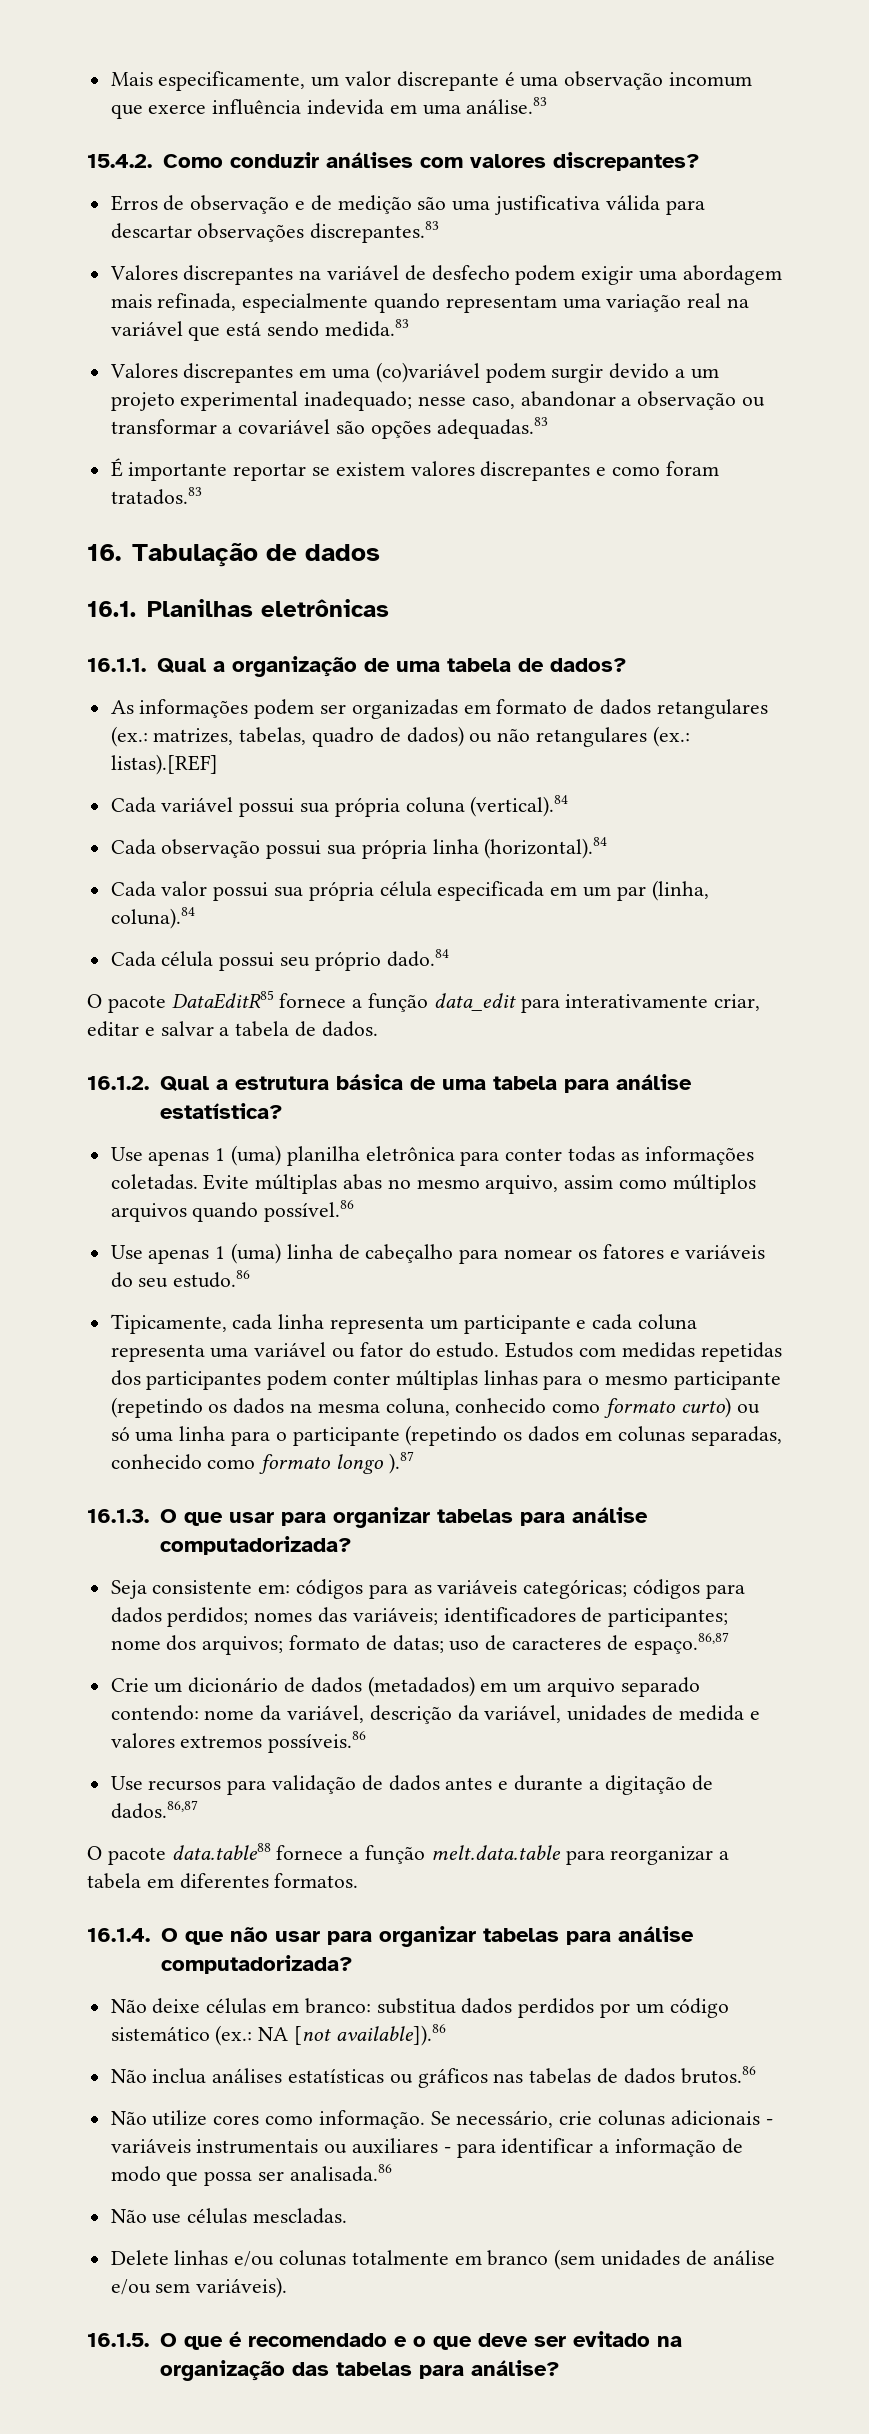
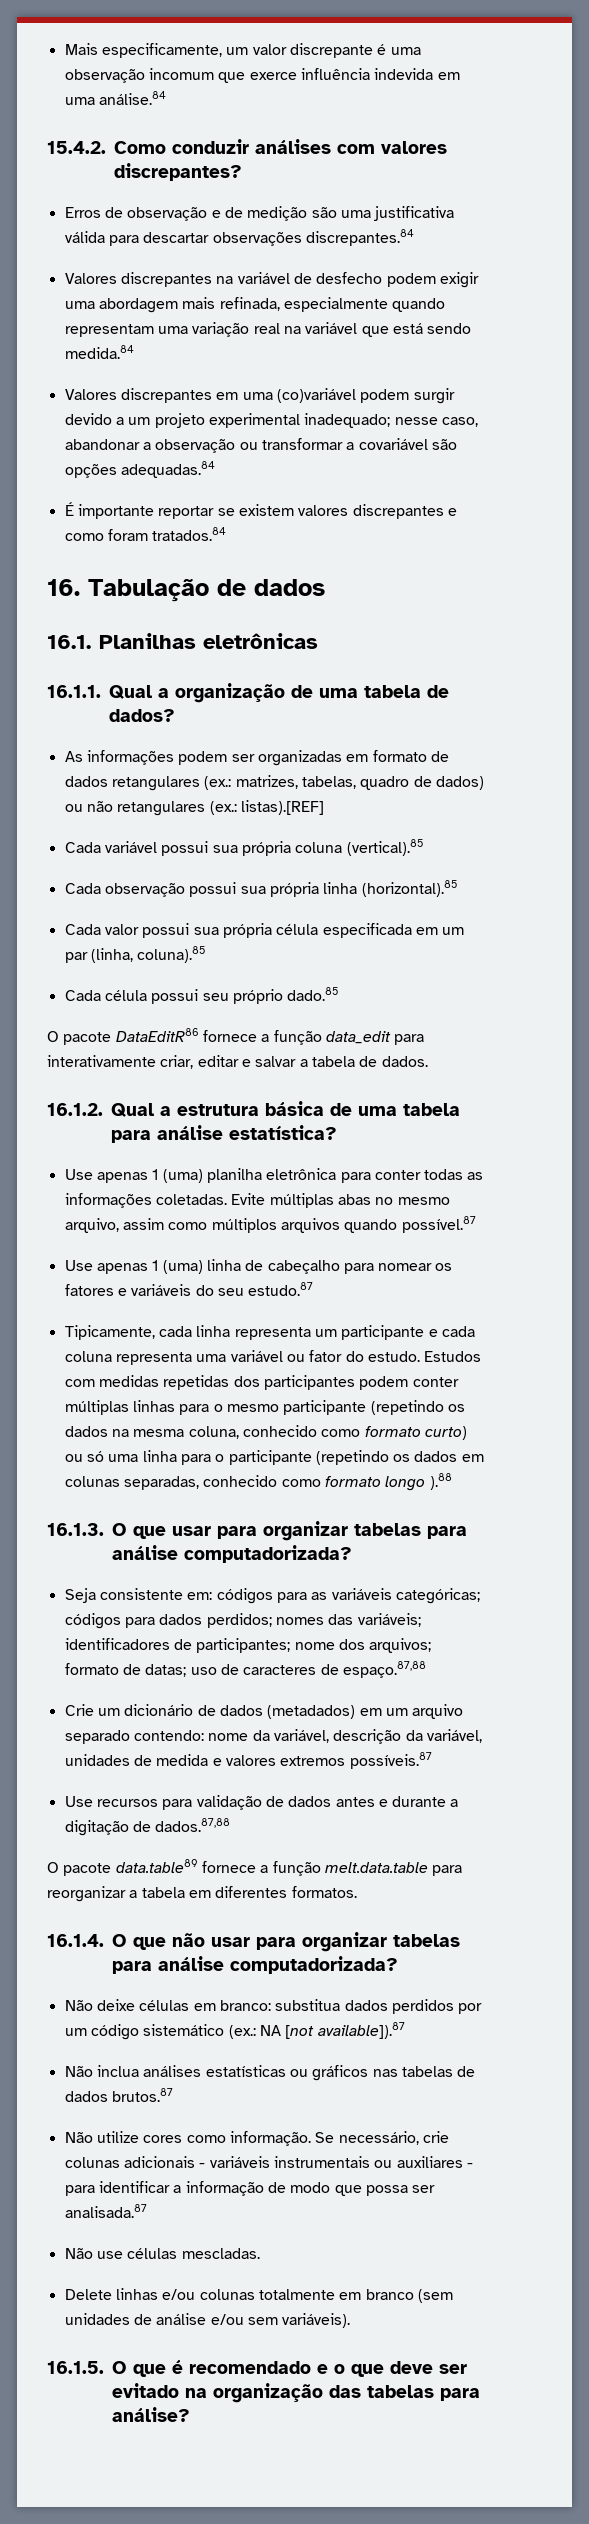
[466,97,548,114] análise.83 -> [98,91,166,105] análise.84
[310,221,440,243] discrepantes.83 -> [305,229,414,246] discrepantes.84
[324,319,409,337] medida.83 -> [64,345,134,359] medida.84
[436,417,548,439] adequadas.83 -> [120,461,215,478] adequadas.84
[110,487,202,505] tratados.83 -> [152,527,227,541] tratados.84
[470,795,569,817] (vertical).84 -> [346,839,423,856] (vertical).85
[484,837,608,859] (horizontal).84 -> [361,880,457,897] (horizontal).85
[110,907,195,929] coluna).84 -> [137,946,206,963] coluna).85
[386,949,449,967] [87,990,274,1013] dado.84 // O pacote DataEditR85 -> [287,987,339,1001] [47,1028,199,1045] dado.85 // O pacote DataEditR86
[264,1200,355,1222] possível.86 -> [401,1216,476,1233] possível.87
[173,1270,251,1288] estudo.86 -> [248,1282,314,1296] estudo.87
[388,1451,414,1474] ).87 -> [429,1473,452,1490] ).88
[633,1632,729,1655] espaço.86,87 -> [342,1661,426,1678] espaço.87,88
[268,1731,367,1753] possíveis.86 -> [349,1752,432,1769] possíveis.87
[110,1800,198,1819] [87,1843,271,1865] dados.86,87 // O pacote data.table88 -> [155,1818,231,1832] [47,1859,198,1876] dados.87,88 // O pacote data.table89
[335,2024,446,2046] available]).86 -> [317,2022,405,2039] available]).87
[680,2066,756,2084] brutos.86 -> [111,2088,173,2102] brutos.87
[289,2164,392,2182] analisada.86 -> [64,2204,147,2218] analisada.87

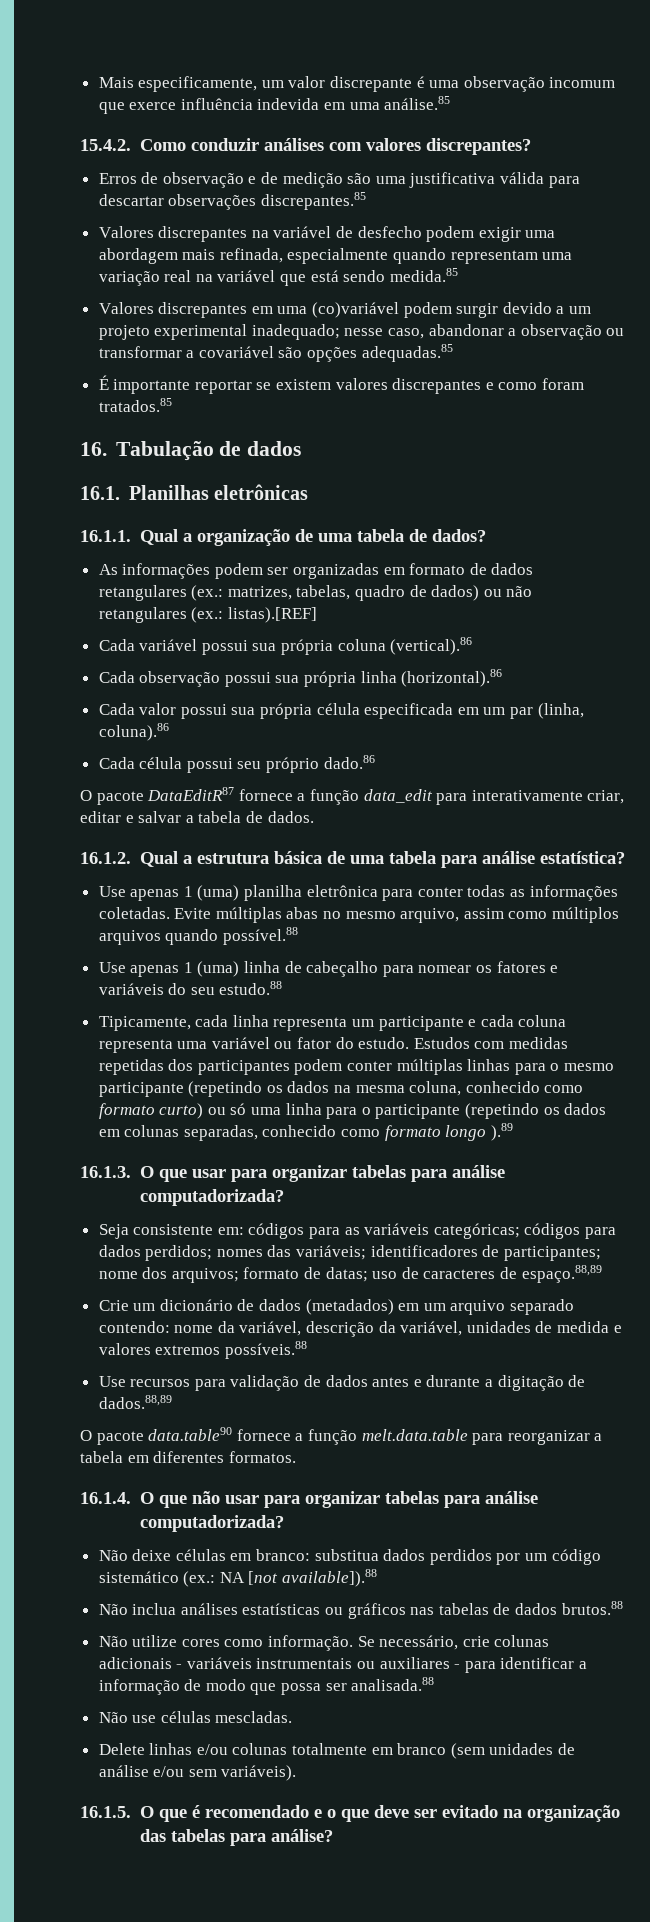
[98,91,166,105] análise.84 -> [384,96,451,110] análise.85
[305,229,414,246] discrepantes.84 -> [260,192,366,210] discrepantes.85
[64,345,134,359] medida.84 -> [389,268,458,282] medida.85
[120,461,215,478] adequadas.84 -> [361,344,453,362] adequadas.85
[152,527,227,541] tratados.84 -> [98,398,172,412] tratados.85
[346,839,423,856] (vertical).85 -> [390,637,473,655] (vertical).86
[361,880,457,897] (horizontal).85 -> [401,669,503,687] (horizontal).86
[137,946,206,963] coluna).85 -> [98,723,169,741] coluna).86
[287,987,339,1001] [47,1028,199,1045] dado.85 // O pacote DataEditR86 -> [323,755,375,769] [80,787,235,805] dado.86 // O pacote DataEditR87
[401,1216,476,1233] possível.87 -> [222,927,298,945] possível.88
[248,1282,314,1296] estudo.87 -> [219,981,283,995] estudo.88
[429,1473,452,1490] ).88 -> [490,1123,513,1141] ).89
[342,1661,426,1678] espaço.87,88 -> [521,1265,602,1283] espaço.88,89
[349,1752,432,1769] possíveis.87 -> [224,1341,307,1359] possíveis.88
[155,1818,231,1832] [47,1859,198,1876] dados.87,88 // O pacote data.table89 -> [98,1395,172,1409] [80,1427,233,1445] dados.88,89 // O pacote data.table90
[317,2022,405,2039] available]).87 -> [282,1569,378,1587] available]).88
[111,2088,173,2102] brutos.87 -> [561,1601,623,1615] brutos.88
[64,2204,147,2218] analisada.87 -> [351,1677,435,1691] analisada.88

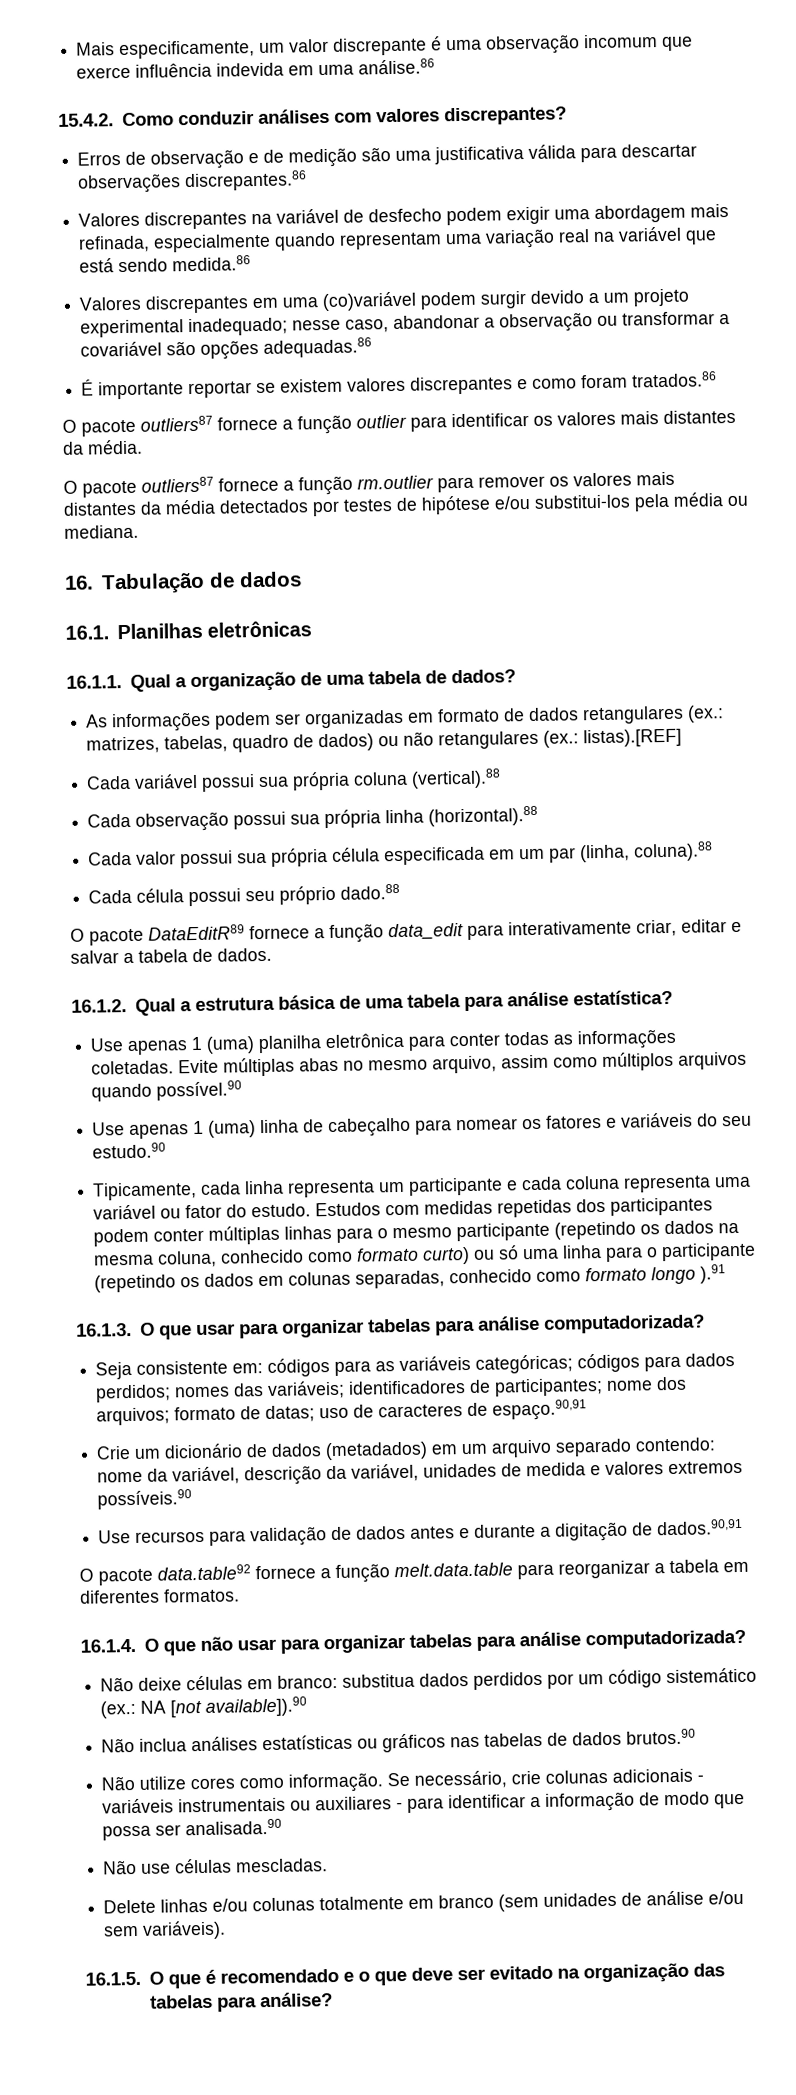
[384,96,451,110] análise.85 -> [358,58,436,75] análise.86
[260,192,366,210] discrepantes.85 -> [184,170,308,192] discrepantes.86
[389,268,458,282] medida.85 -> [172,255,252,272] medida.86
[361,344,453,362] adequadas.85 -> [263,337,373,358] adequadas.86
[98,398,172,412] tratados.85 -> [632,371,718,388] [62,409,736,437] [62,439,143,455] [63,471,675,498] [63,492,749,517] [64,524,139,539] tratados.86 // O pacote outliers87 fornece a função outlier para identificar os valores mais distantes da média. // O pacote outliers87 fornece a função rm.outlier para remover os valores mais distantes da média detectados por testes de hipótese e/ou substitui-los pela média ou mediana.
[390,637,473,655] (vertical).86 -> [411,768,502,789] (vertical).88
[401,669,503,687] (horizontal).86 -> [428,805,539,827] (horizontal).88
[98,723,169,741] coluna).86 -> [633,841,714,862] coluna).88
[323,755,375,769] [80,787,235,805] dado.86 // O pacote DataEditR87 -> [340,883,401,900] [70,924,245,946] dado.88 // O pacote DataEditR89
[222,927,298,945] possível.88 -> [156,1080,243,1101] possível.90
[219,981,283,995] estudo.88 -> [92,1142,167,1159] estudo.90
[490,1123,513,1141] ).89 -> [700,1264,727,1284] ).91
[521,1265,602,1283] espaço.88,89 -> [492,1399,588,1421] espaço.90,91
[224,1341,307,1359] possíveis.88 -> [97,1489,193,1510] possíveis.90
[98,1395,172,1409] [80,1427,233,1445] dados.88,89 // O pacote data.table90 -> [657,1518,744,1536] [79,1564,251,1586] dados.90,91 // O pacote data.table92
[282,1569,378,1587] available]).88 -> [205,1696,308,1717] available]).90
[561,1601,623,1615] brutos.88 -> [626,1728,697,1745] brutos.90
[351,1677,435,1691] analisada.88 -> [185,1818,283,1836] analisada.90

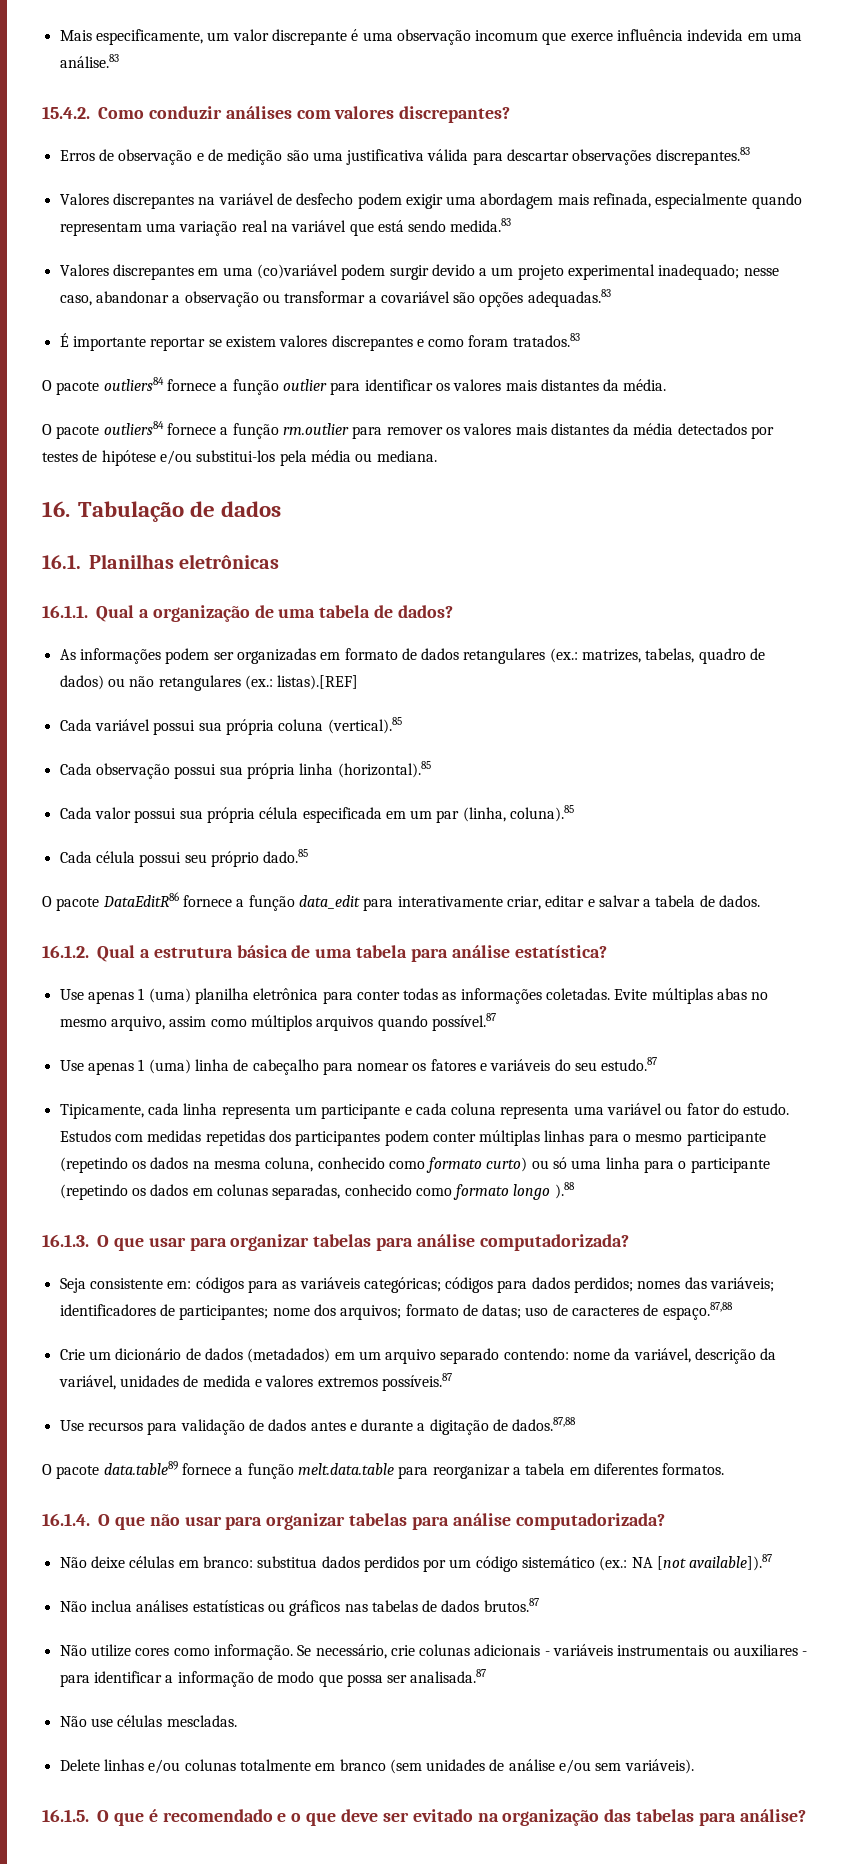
[358,58,436,75] análise.86 -> [59,54,119,68] análise.83
[184,170,308,192] discrepantes.86 -> [655,147,750,165] discrepantes.83
[172,255,252,272] medida.86 -> [450,218,512,232] medida.83
[263,337,373,358] adequadas.86 -> [527,289,611,307] adequadas.83
[632,371,718,388] [62,415,213,437] tratados.86 // O pacote outliers87 -> [512,333,580,347] [42,377,164,395] tratados.83 // O pacote outliers84
[141,476,214,493] outliers87 -> [103,421,164,435] outliers84
[411,768,502,789] (vertical).88 -> [327,717,402,734] (vertical).85
[428,805,539,827] (horizontal).88 -> [337,761,431,778] (horizontal).85
[633,841,714,862] coluna).88 -> [510,805,575,822] coluna).85
[340,883,401,900] [70,924,245,946] dado.88 // O pacote DataEditR89 -> [263,849,309,863] [42,892,179,911] dado.85 // O pacote DataEditR86
[156,1080,243,1101] possível.90 -> [431,1013,496,1031] possível.87
[92,1142,167,1159] estudo.90 -> [601,1057,658,1071] estudo.87
[700,1264,727,1284] ).91 -> [554,1182,575,1199] ).88
[492,1399,588,1421] espaço.90,91 -> [662,1302,733,1320] espaço.87,88
[97,1489,193,1510] possíveis.90 -> [381,1373,452,1391] possíveis.87
[657,1518,744,1536] [79,1564,251,1586] dados.90,91 // O pacote data.table92 -> [512,1417,577,1431] [42,1461,178,1479] dados.87,88 // O pacote data.table89
[205,1696,308,1717] available]).90 -> [689,1554,773,1571] available]).87
[626,1728,697,1745] brutos.90 -> [483,1598,539,1612] brutos.87
[185,1818,283,1836] analisada.90 -> [410,1669,487,1683] analisada.87

